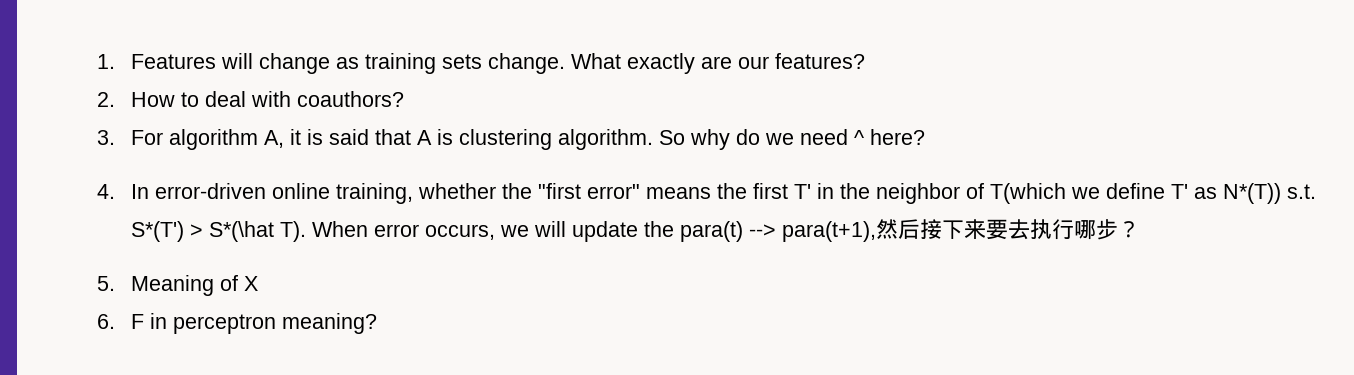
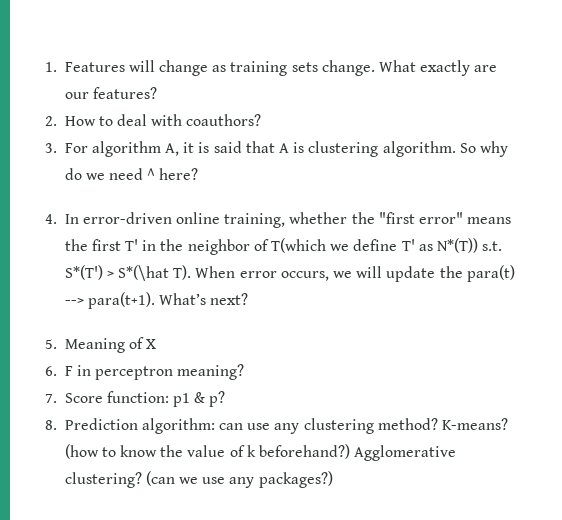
[782,219,1141,242] para(t+1),然后接下来要去执行哪步？ -> [87,292,249,309] para(t+1). What’s next?
(378, 323) none -> [45,391,226,407] [45,418,509,434] [64,444,457,461] [64,471,333,488] // 7. Score function: p1 & p? // 8. Prediction algorithm: can use any clustering method? K-means? (how to know the value of k beforehand?) Agglomerative clustering? (can we use any packages?)

